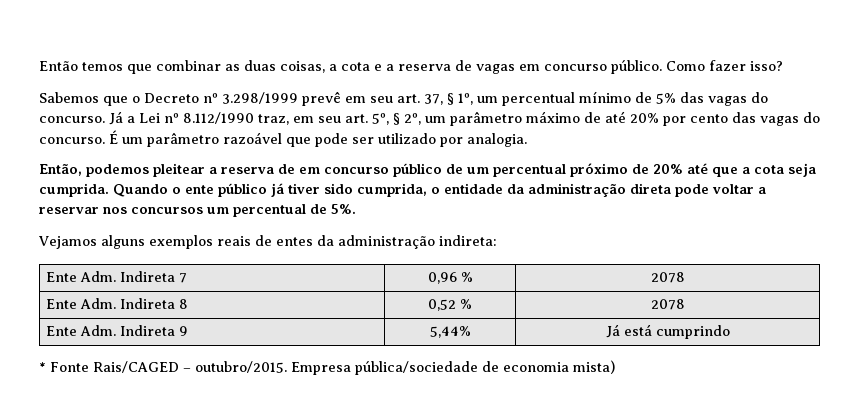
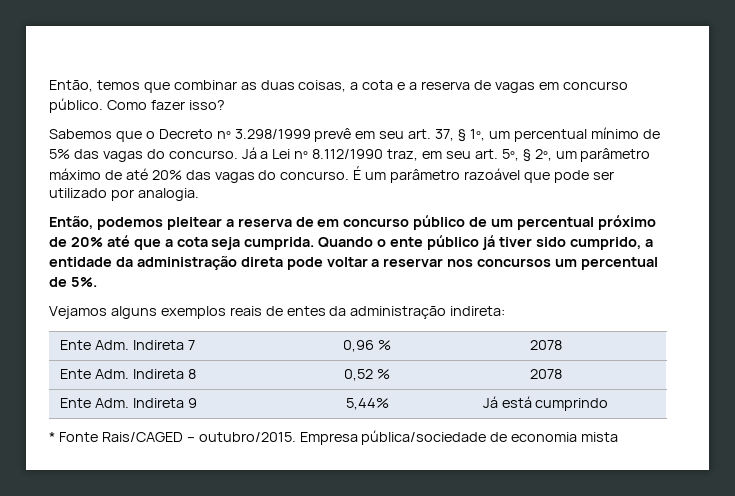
[39,61,78,71] Então -> [49,80,93,92] Então,
[663,114,728,126] por cento -> (182, 175) none
[357,183,440,197] cumprida, o -> [569,237,653,250] cumprido, a
[573,360,615,374] mista) -> [581,432,619,442] mista

